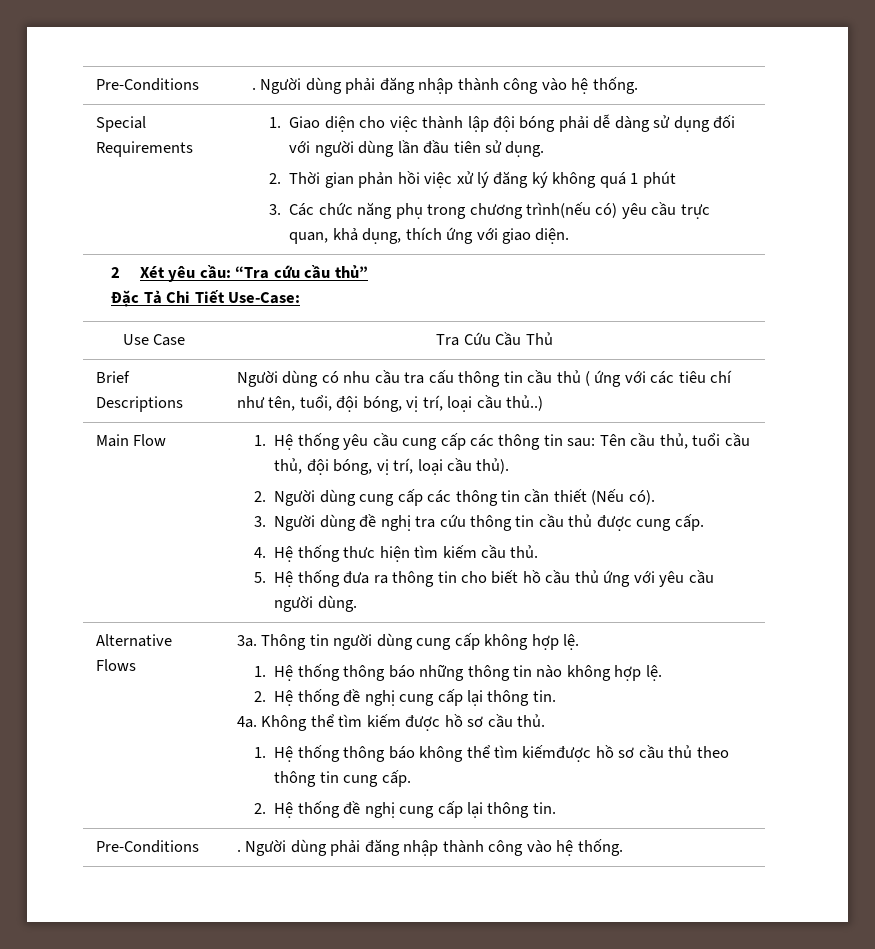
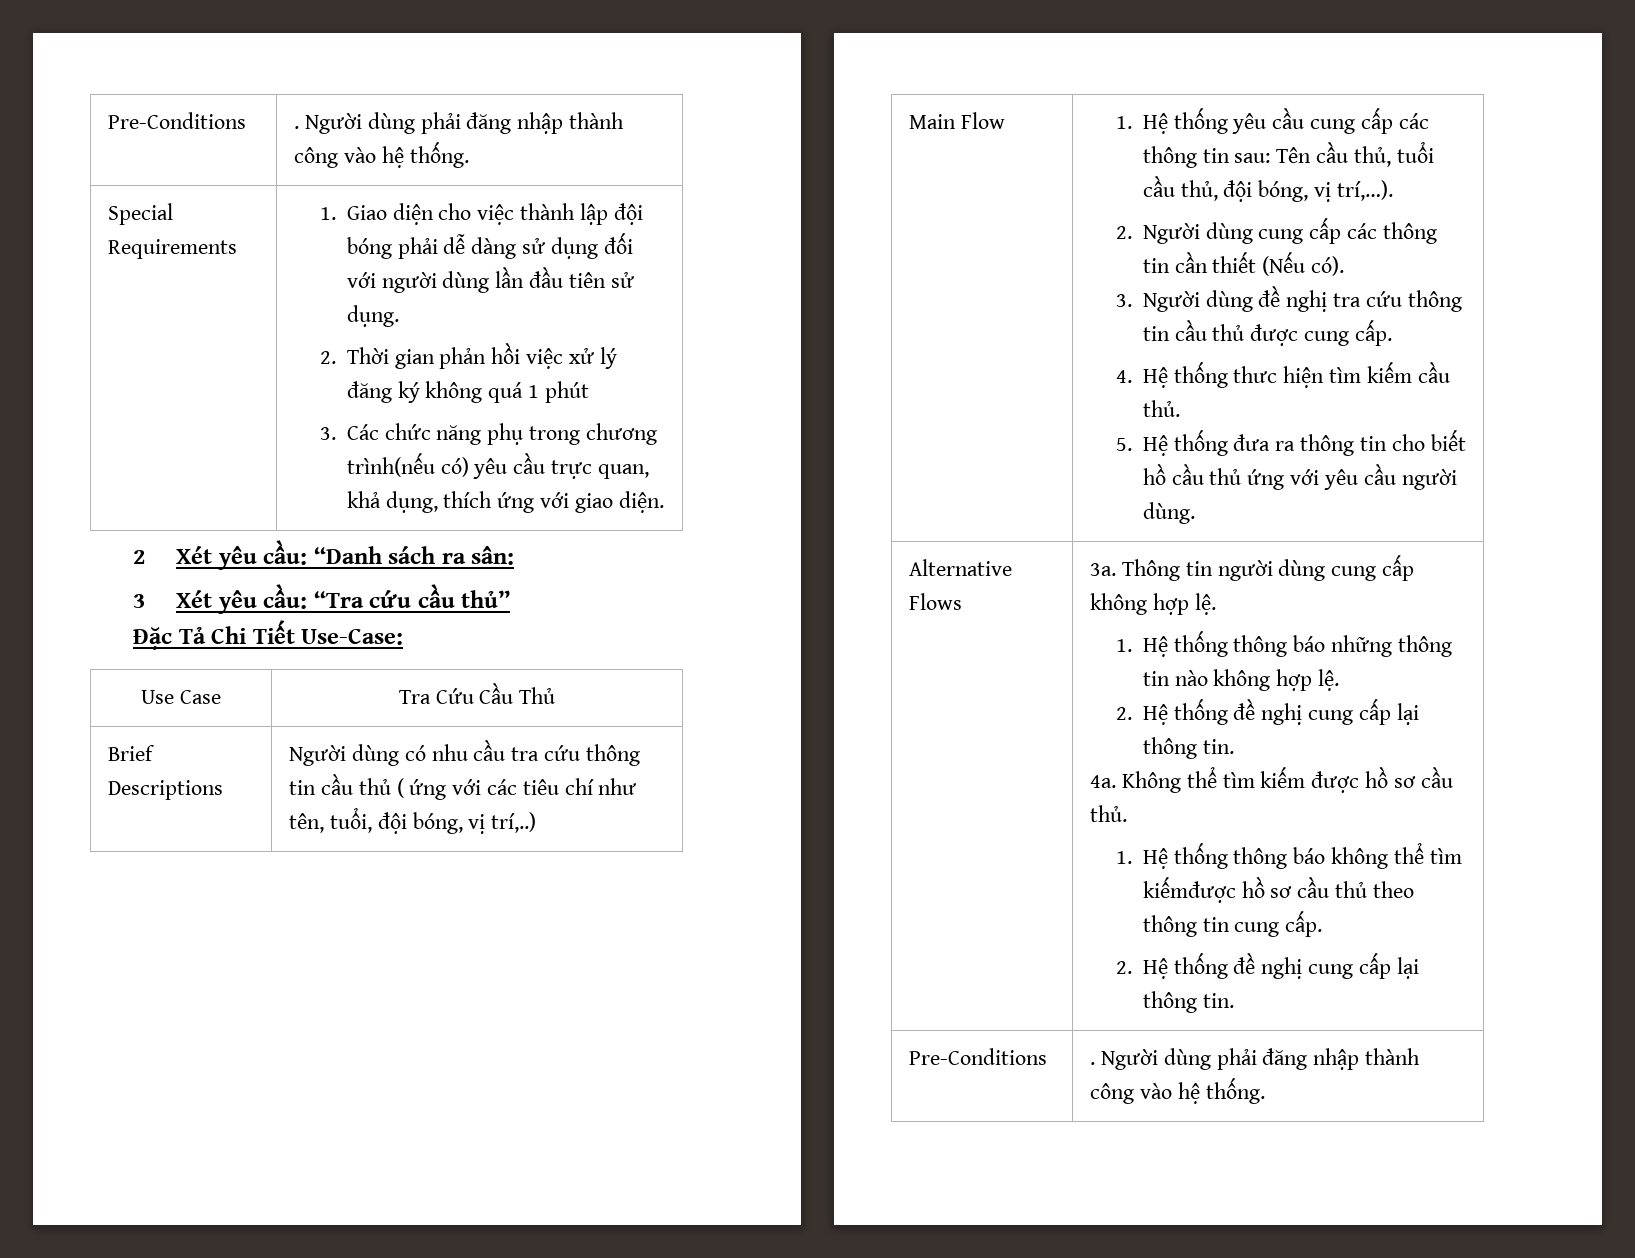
(231, 272) none -> [313,546,515,565] [133,584,308,614] “Danh sách ra sân: // 3 Xét yêu cầu:
[428,370,454,384] cấu -> [544,745,581,761] cứu
[422,395,544,412] trí, loại cầu thủ..) -> [491,812,537,833] trí,..)
[393,458,510,475] trí, loại cầu thủ). -> [1336,180,1393,201] trí,…).

